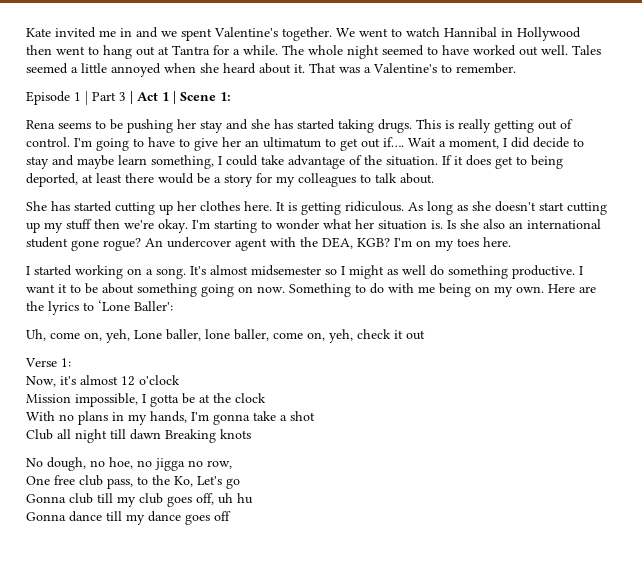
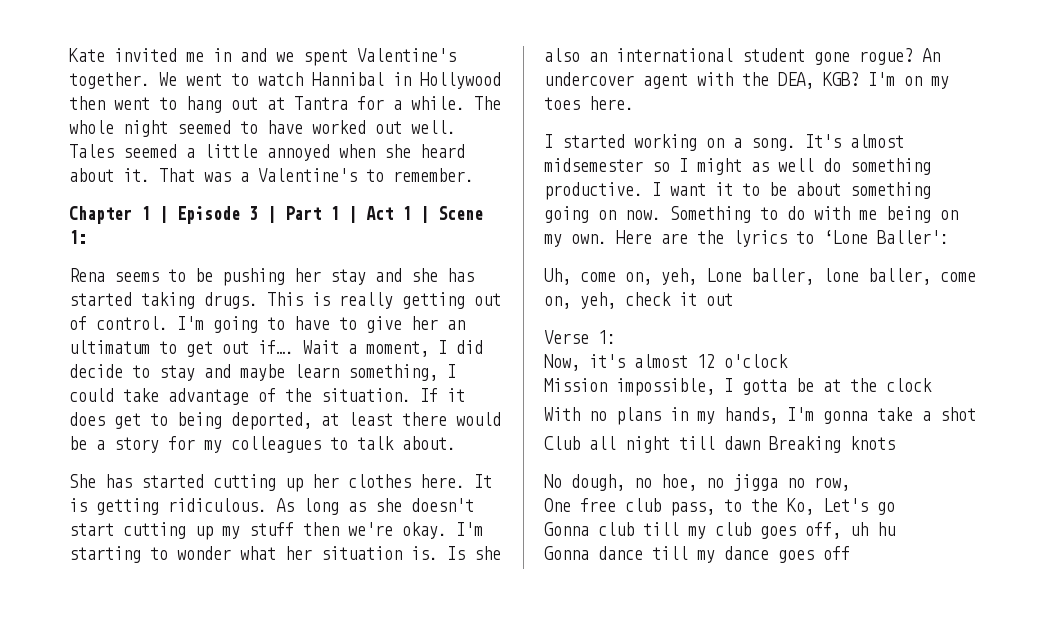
[26,91,126,105] Episode 1 | Part 3 -> [69,206,339,224] Chapter 1 | Episode 3 | Part 1

